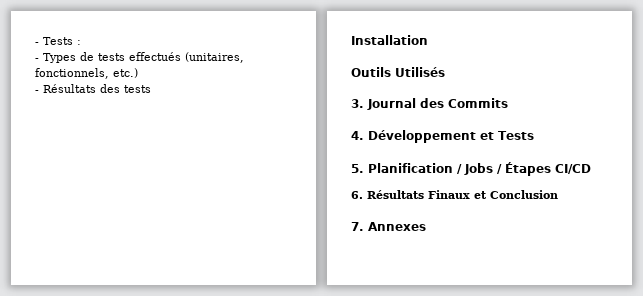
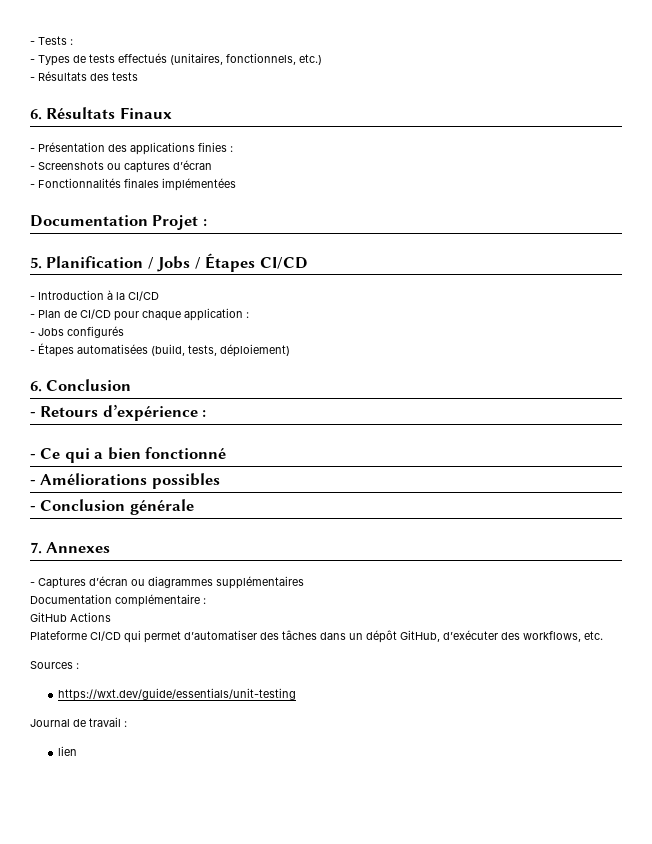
[351,35,428,45] [351,67,445,77] [351,98,508,110] [351,130,534,143] Installation // Outils Utilisés // 3. Journal des Commits // 4. Développement et Tests -> [30,107,172,120] [30,142,233,155] [30,160,212,173] [30,178,236,191] [30,215,207,230] 6. Résultats Finaux // - Présentation des applications finies : // - Screenshots ou captures d’écran // - Fonctionnalités finales implémentées // Documentation Projet :
[351,190,558,199] [351,222,426,231] 6. Résultats Finaux et Conclusion // 7. Annexes -> [30,290,159,301] [30,308,249,321] [30,326,124,338] [30,343,290,357] [30,379,132,392] [30,404,207,421] [30,447,227,463] [30,473,220,489] [30,499,194,515] [30,542,111,554] [30,576,304,589] [30,594,206,607] [30,612,111,622] [30,630,603,643] [30,661,79,669] [57,688,296,701] [30,717,127,727] [57,746,77,756] - Introduction à la CI/CD // - Plan de CI/CD pour chaque application : // - Jobs configurés // - Étapes automatisées (build, tests, déploiement) // 6. Conclusion // - Retours d’expérience : // - Ce qui a bien fonctionné // - Améliorations possibles // - Conclusion générale // 7. Annexes // - Captures d’écran ou diagrammes supplémentaires // Documentation complémentaire : // GitHub Actions // Plateforme CI/CD qui permet d’automatiser des tâches dans un dépôt GitHub, d’exécuter des workflows, etc. // Sources : // https://wxt.dev/guide/essentials/unit-testing // Journal de travail : // lien

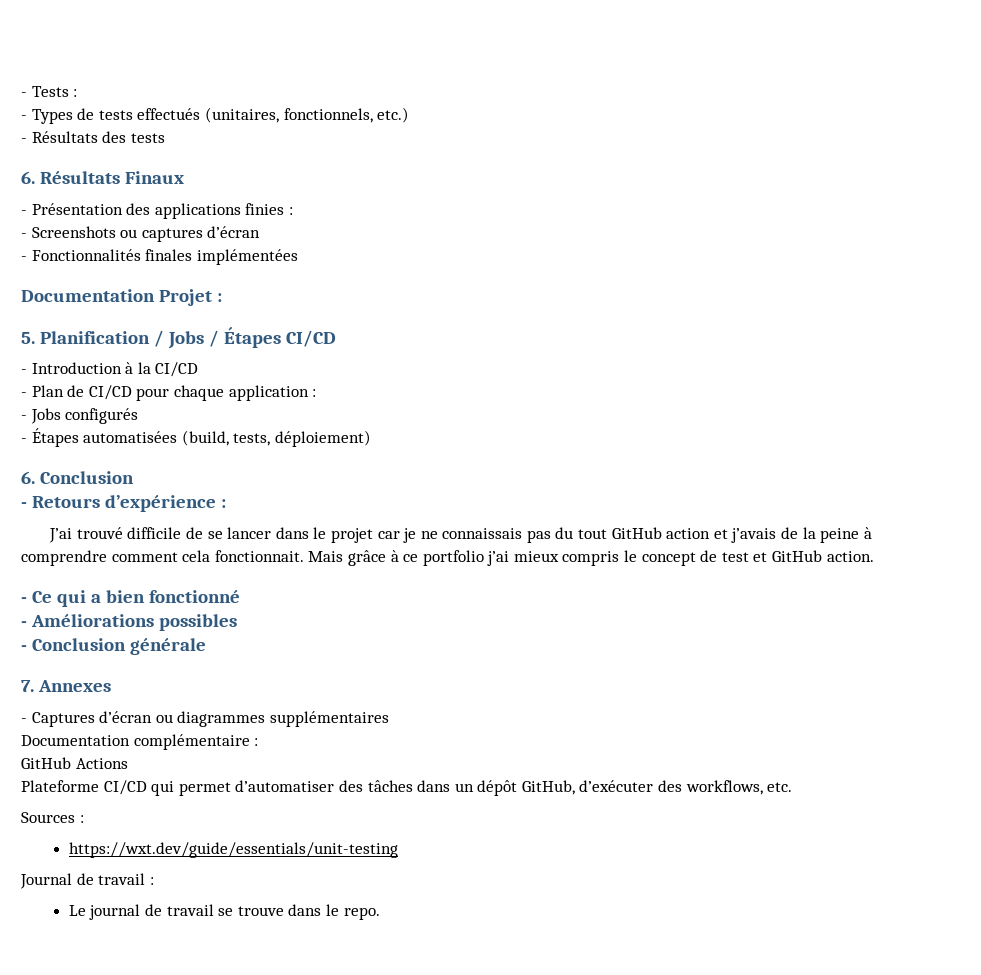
(207, 413) none -> [49,527,872,543] [21,550,874,566] // J’ai trouvé difficile de se lancer dans le projet car je ne connaissais pas du tout GitHub action et j’avais de la peine à comprendre comment cela fonctionnait. Mais grâce à ce portfolio j’ai mieux compris le concept de test et GitHub action.
[57,746,77,756] lien -> [68,904,380,920] Le journal de travail se trouve dans le repo.

